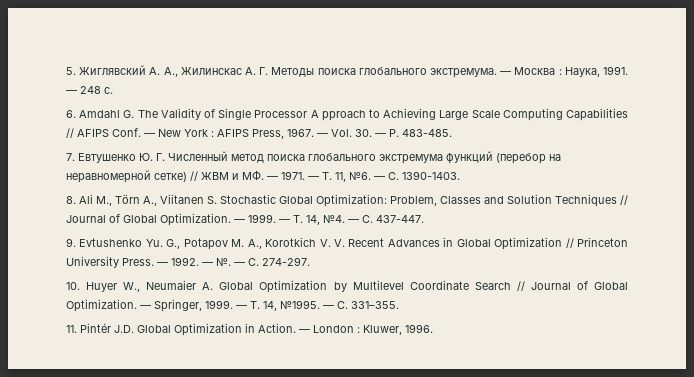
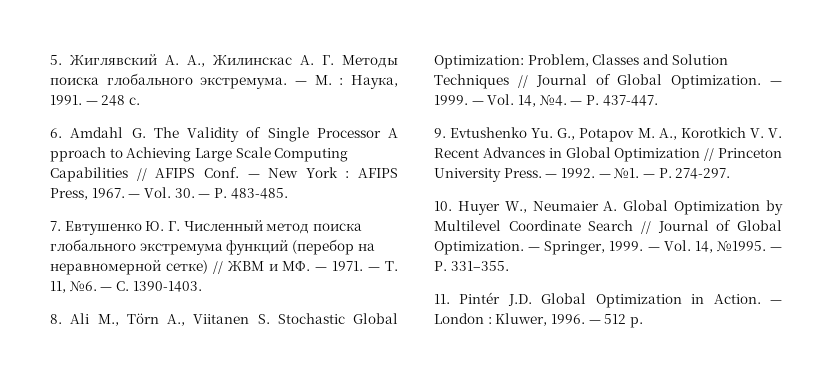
[514,67,556,75] Москва -> [314,75,332,85] М.
[293,215,303,223] Т. -> [487,94,515,105] Vol.
[362,215,373,223] C. -> [585,95,599,105] P.
[216,258,259,266] №. — C. -> [614,168,672,179] №1. — P.
[250,301,260,309] Т. -> [663,240,691,251] Vol.
[337,301,348,309] C. -> [434,261,447,271] P.
(433, 328) none -> [588,314,643,328] — 512 p.

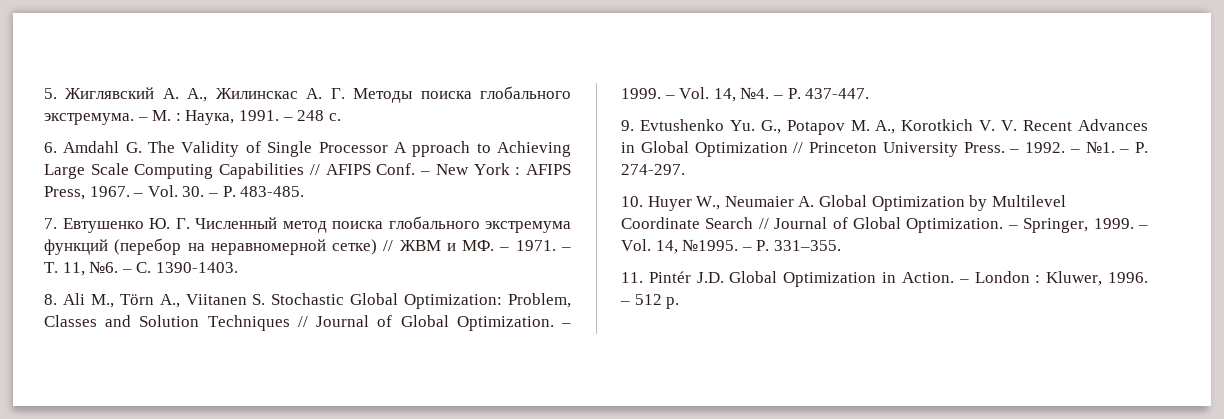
[295,81,307,85] — -> [137,117,148,121] –
[85,101,98,105] — -> [282,117,293,121] –
[247,174,260,178] — -> [420,171,431,175] –
[128,194,141,198] — -> [133,193,144,197] –
[198,194,211,198] — -> [207,193,218,197] –
[315,261,381,271] — 1971. — -> [499,240,571,251] – 1971. –
[100,287,113,291] — -> [121,269,132,273] –
[770,81,782,85] [434,95,484,105] — 1999. — -> [561,323,571,327] [621,88,675,99] – 1999. –
[570,101,583,105] — -> [772,95,783,99] –
[545,168,655,179] — 1992. — №1. — -> [1009,141,1130,153] – 1992. – №1. –
[528,247,541,251] — -> [1007,225,1018,229] –
[647,247,660,251] — -> [1138,225,1148,229] –
[770,247,782,251] — -> [741,247,752,251] –
[770,300,782,304] — -> [958,279,969,283] –
[588,320,601,324] — -> [620,301,630,305] –

